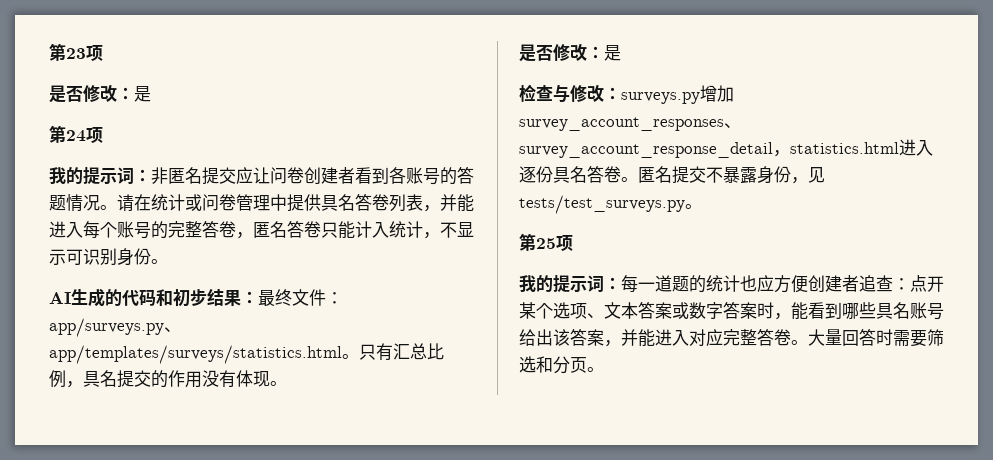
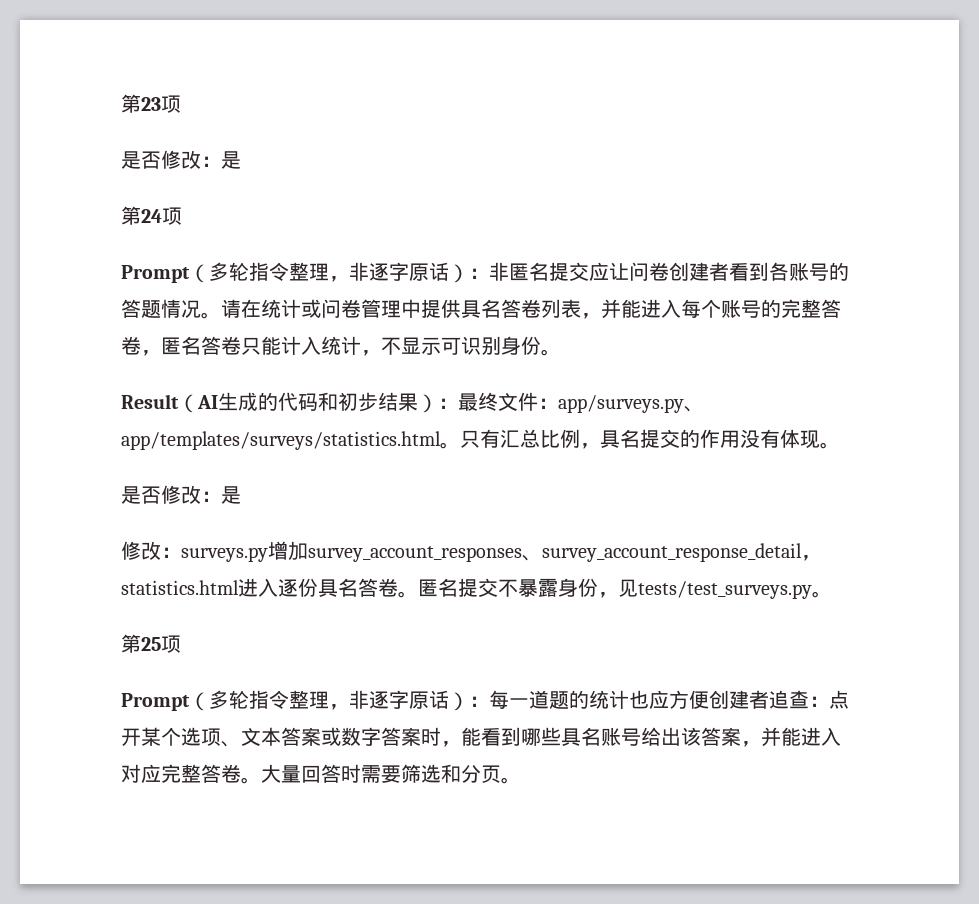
[49,167,134,184] 我的提示词 -> [121,262,469,283] Prompt（多轮指令整理，非逐字原话）
(168, 261) none -> [121,394,198,413] Result（
(241, 298) none -> [418,394,438,413] ）
[519,84,570,102] 检查与 -> (241, 495) none
[519,275,604,292] 我的提示词 -> [121,690,469,711] Prompt（多轮指令整理，非逐字原话）

